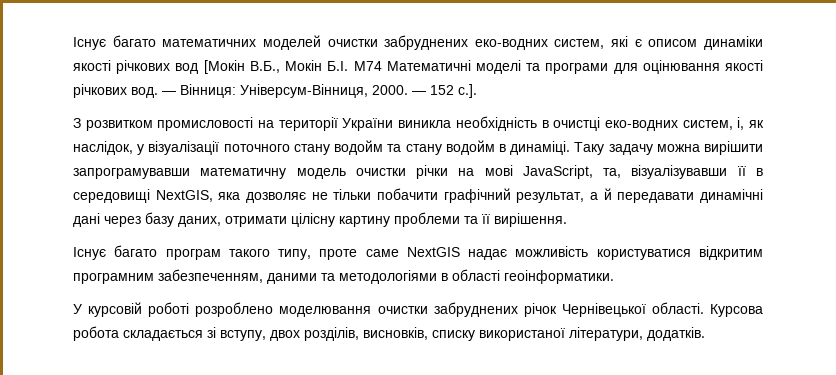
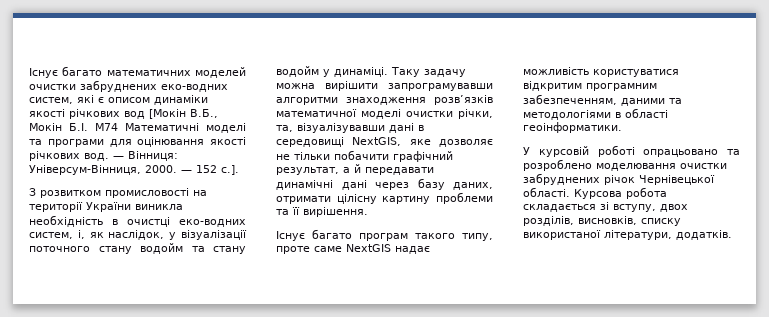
[498,144,506,152] в -> [323,69,330,77] у
[200,165,593,179] математичну модель очистки річки на мові JavaScript, -> [276,95,493,105] [276,109,493,119] алгоритми знаходження розв’язків математичної моделі очистки річки,
[736,166,746,176] її -> [389,123,414,133] дані
[218,192,241,200] яка -> [409,139,431,145] яке
(190, 309) none -> [643,149,740,157] опрацьовано та

